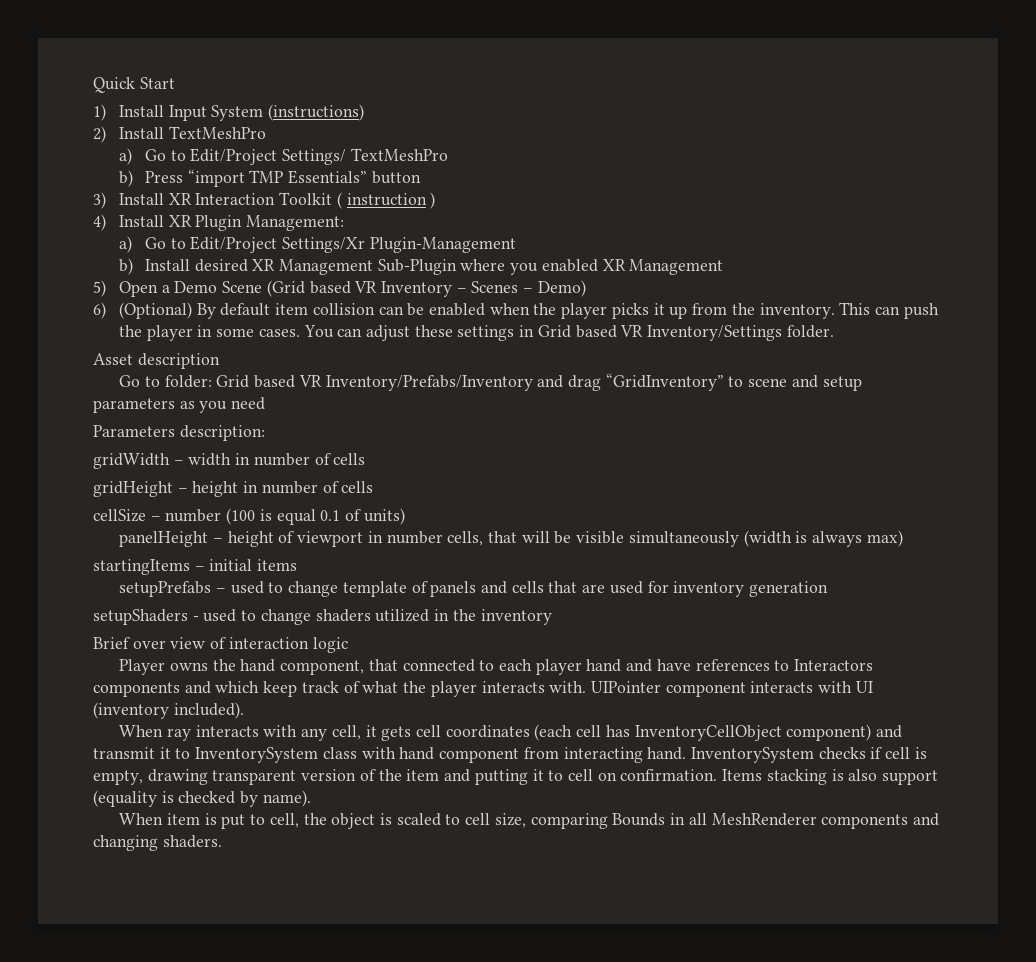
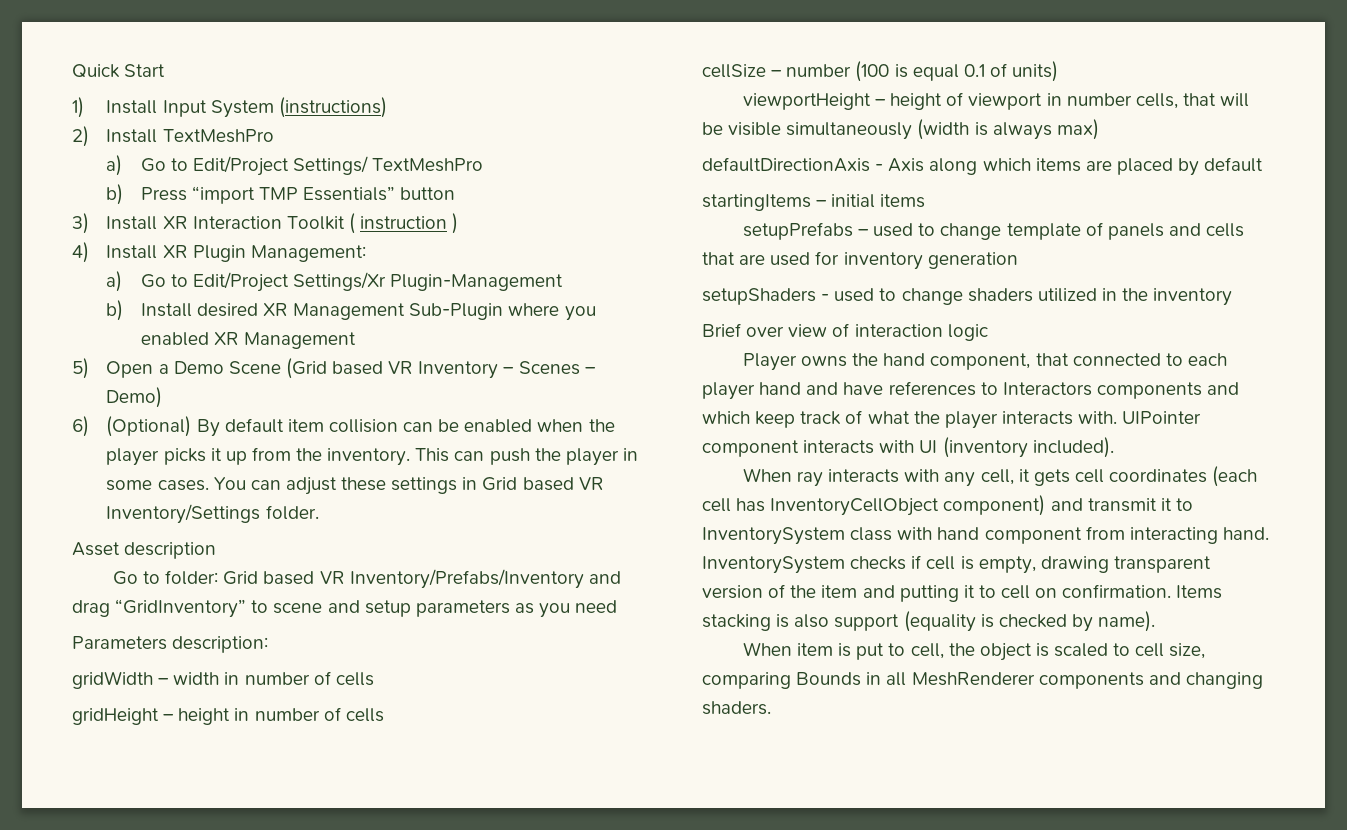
[119,531,209,547] panelHeight -> [742,93,871,110] viewportHeight
(903, 538) none -> [702,157,1264,176] // defaultDirectionAxis - Axis along which items are placed by default

